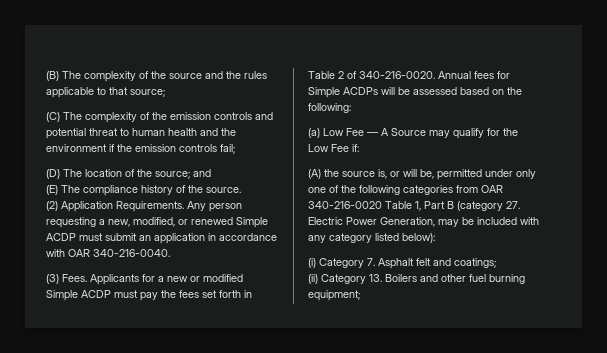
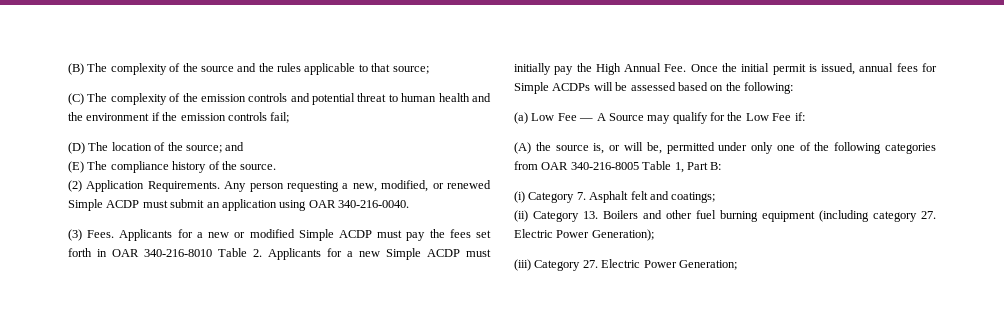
[208,233,277,241] [46,249,65,257] in accordance with -> [279,200,307,211] using
[308,71,471,79] Table 2 of 340-216-0020. Annual -> [112,248,491,260] [514,63,894,75] OAR 340-216-8010 Table 2. Applicants for a new Simple ACDP must initially pay the High Annual Fee. Once the initial permit is issued, annual
[308,201,382,209] 340-216-0020 -> [570,162,639,170] 340-216-8005
[447,201,520,211] [308,217,539,227] [308,233,435,243] B (category 27. Electric Power Generation, may be included with any category listed below): -> [710,162,722,170] B:
[308,290,360,301] equipment; -> [762,210,936,222] [514,229,654,241] [514,259,737,271] equipment (including category 27. Electric Power Generation); // (iii) Category 27. Electric Power Generation;

